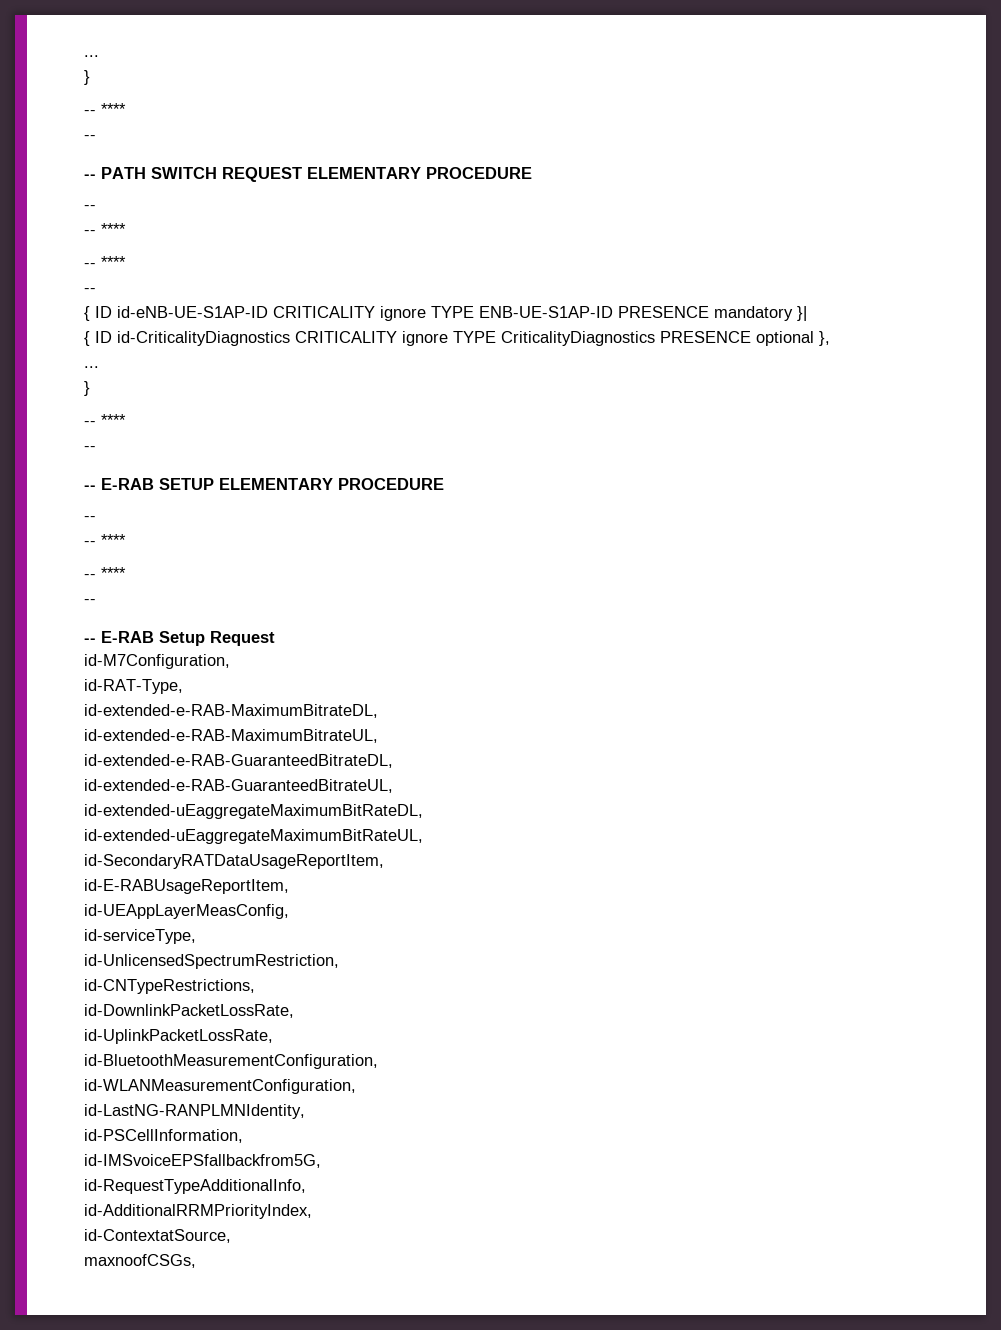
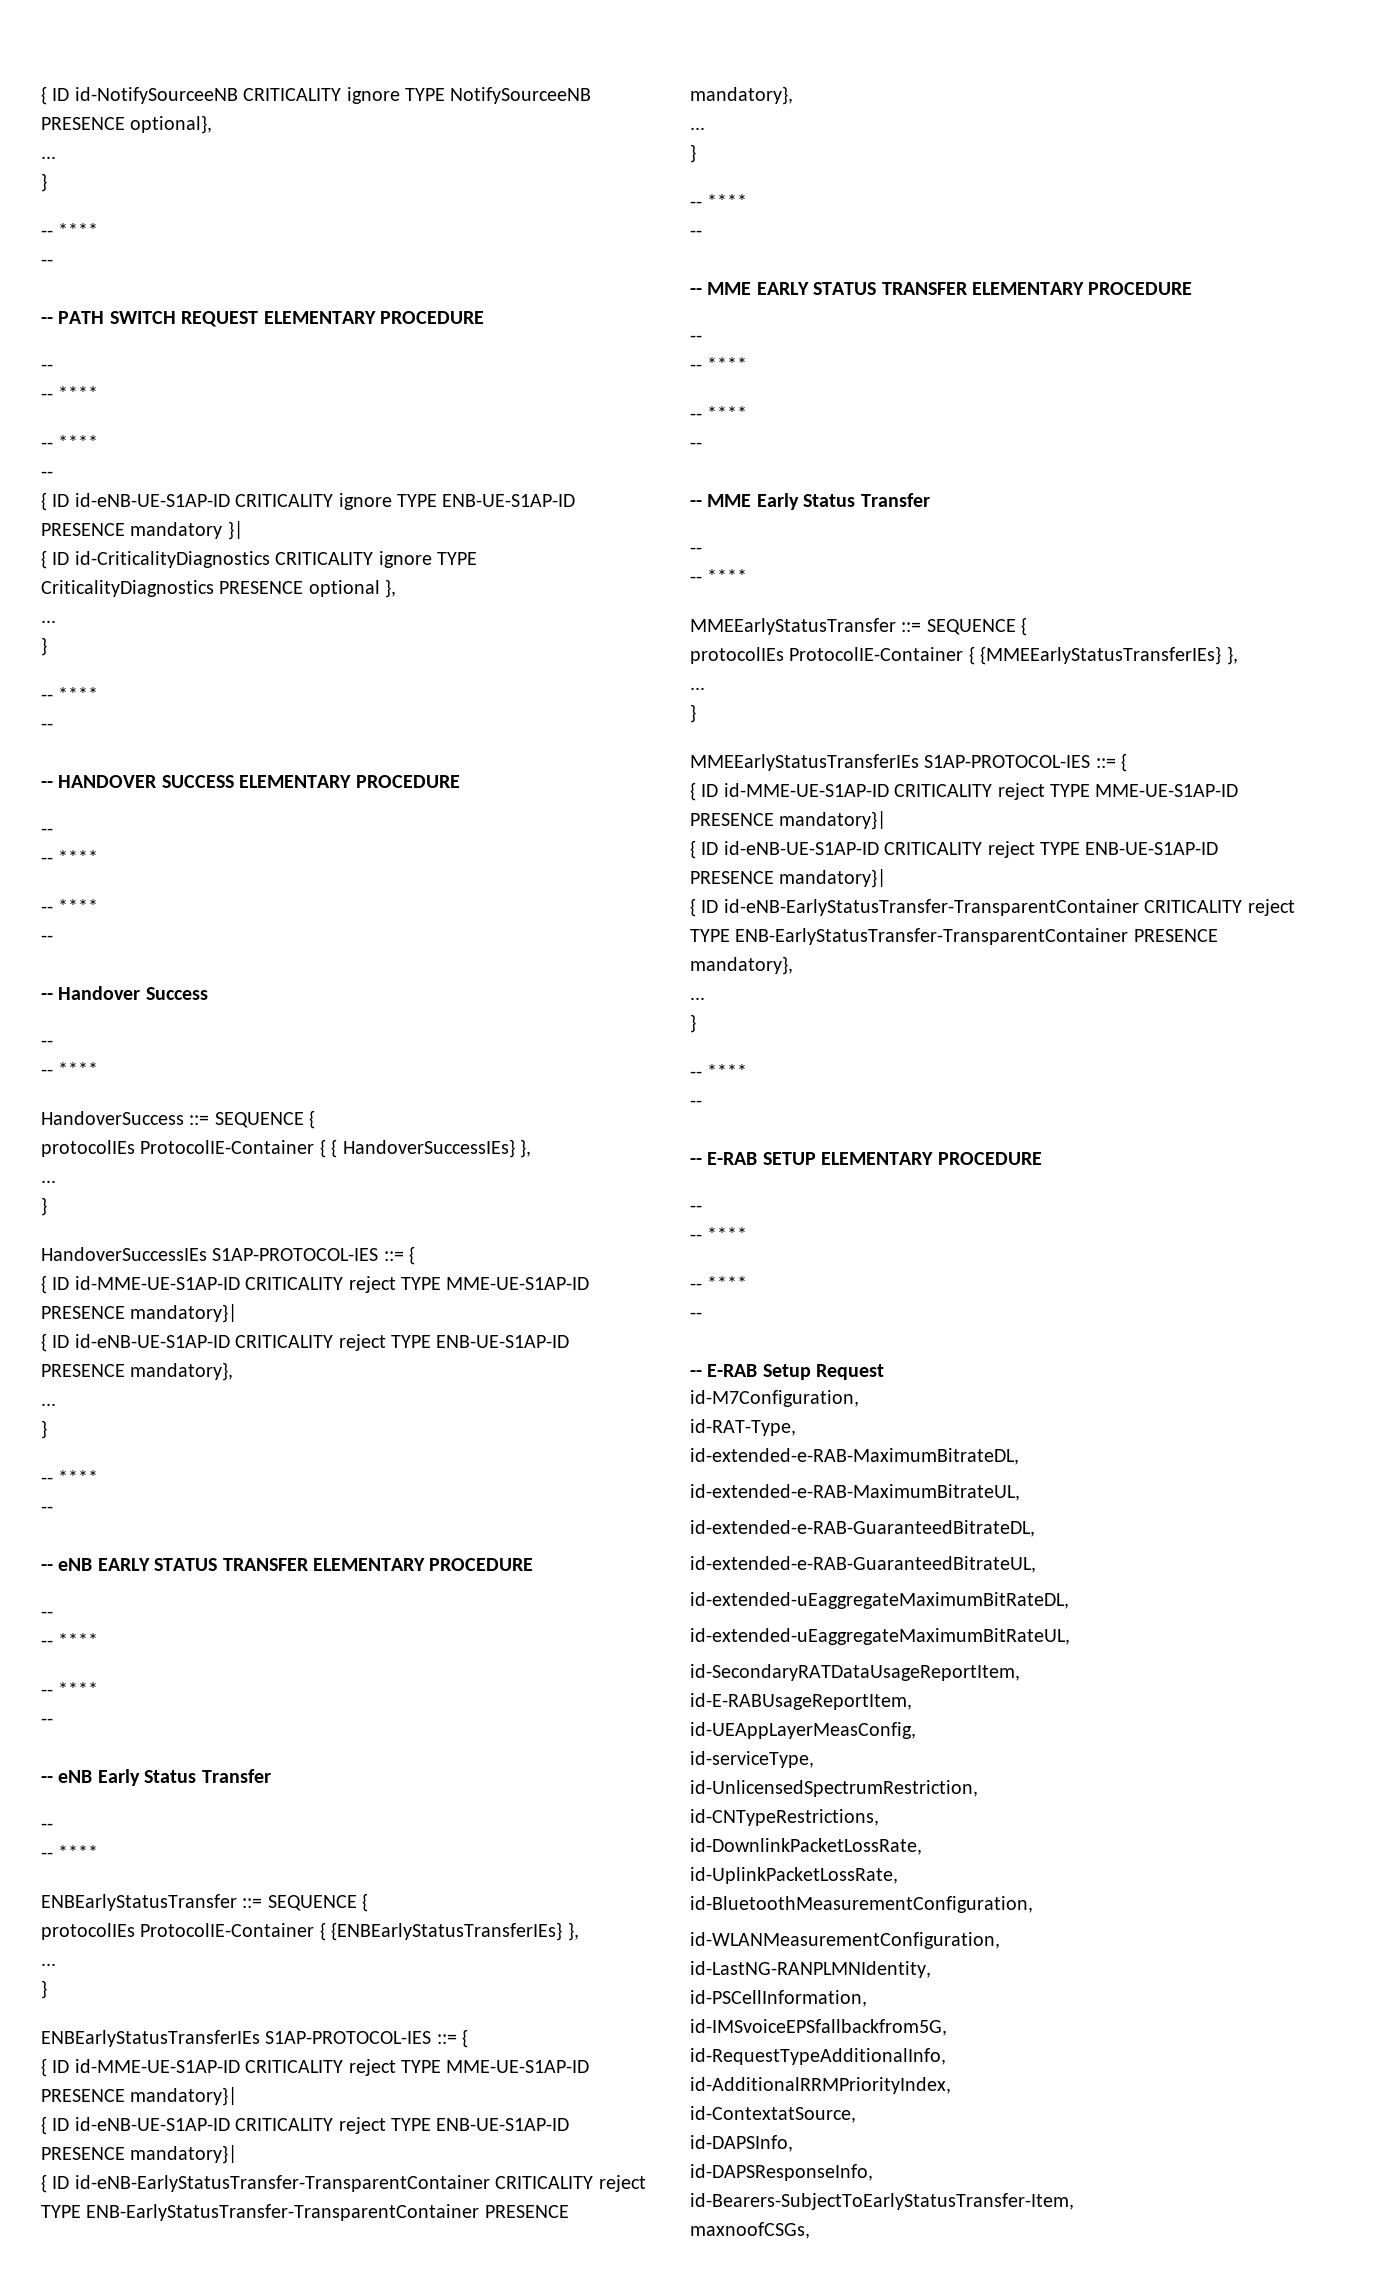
(84, 56) none -> [41,86,592,105] [41,115,213,134] { ID id-NotifySourceeNB CRITICALITY ignore TYPE NotifySourceeNB PRESENCE optional}, //
(96, 448) none -> [41,775,460,788] [41,828,53,835] [41,850,99,864] [41,899,99,913] [41,935,53,942] [41,986,208,1000] [41,1040,53,1047] [41,1062,99,1076] [41,1110,316,1129] [41,1139,531,1158] [41,1180,56,1183] [41,1197,47,1216] [41,1246,416,1265] [41,1275,590,1294] [41,1304,238,1323] [41,1333,570,1352] [41,1362,234,1381] [41,1403,56,1406] [41,1420,47,1439] [41,1470,99,1484] [41,1506,53,1513] [41,1558,534,1571] [41,1611,53,1618] [41,1633,99,1647] [41,1682,99,1696] [41,1718,53,1725] [41,1769,271,1786] [41,1823,53,1830] [41,1845,99,1859] [41,1893,369,1912] [41,1922,579,1941] [41,1963,56,1966] [41,1980,47,1999] [41,2029,469,2048] [41,2058,590,2077] [41,2087,238,2106] [41,2116,570,2135] [41,2145,238,2164] [41,2174,646,2193] [41,2204,569,2221] [690,86,793,105] [690,127,705,130] [690,144,696,163] [690,194,748,208] [690,230,702,237] [690,282,1193,295] [690,335,702,342] [690,357,748,371] [690,406,748,420] [690,442,702,449] [690,493,930,510] [690,547,702,554] [690,569,748,583] [690,617,1028,636] [690,646,1238,665] [690,687,705,690] [690,704,696,723] [690,753,1128,772] [690,782,1239,801] [690,811,887,830] [690,840,1219,859] [690,869,887,888] [690,898,1295,917] [690,928,1218,945] [690,956,793,975] [690,997,705,1000] [690,1014,696,1033] [690,1064,748,1078] [690,1100,702,1107] // -- HANDOVER SUCCESS ELEMENTARY PROCEDURE // -- // -- **** // -- **** // -- // -- Handover Success // -- // -- **** // HandoverSuccess ::= SEQUENCE { // protocolIEs ProtocolIE-Container { { HandoverSuccessIEs} }, // ... // } // HandoverSuccessIEs S1AP-PROTOCOL-IES ::= { // { ID id-MME-UE-S1AP-ID CRITICALITY reject TYPE MME-UE-S1AP-ID PRESENCE mandatory}| // { ID id-eNB-UE-S1AP-ID CRITICALITY reject TYPE ENB-UE-S1AP-ID PRESENCE mandatory}, // ... // } // -- **** // -- // -- eNB EARLY STATUS TRANSFER ELEMENTARY PROCEDURE // -- // -- **** // -- **** // -- // -- eNB Early Status Transfer // -- // -- **** // ENBEarlyStatusTransfer ::= SEQUENCE { // protocolIEs ProtocolIE-Container { {ENBEarlyStatusTransferIEs} }, // ... // } // ENBEarlyStatusTransferIEs S1AP-PROTOCOL-IES ::= { // { ID id-MME-UE-S1AP-ID CRITICALITY reject TYPE MME-UE-S1AP-ID PRESENCE mandatory}| // { ID id-eNB-UE-S1AP-ID CRITICALITY reject TYPE ENB-UE-S1AP-ID PRESENCE mandatory}| // { ID id-eNB-EarlyStatusTransfer-TransparentContainer CRITICALITY reject TYPE ENB-EarlyStatusTransfer-TransparentContainer PRESENCE mandatory}, // ... // } // -- **** // -- // -- MME EARLY STATUS TRANSFER ELEMENTARY PROCEDURE // -- // -- **** // -- **** // -- // -- MME Early Status Transfer // -- // -- **** // MMEEarlyStatusTransfer ::= SEQUENCE { // protocolIEs ProtocolIE-Container { {MMEEarlyStatusTransferIEs} }, // ... // } // MMEEarlyStatusTransferIEs S1AP-PROTOCOL-IES ::= { // { ID id-MME-UE-S1AP-ID CRITICALITY reject TYPE MME-UE-S1AP-ID PRESENCE mandatory}| // { ID id-eNB-UE-S1AP-ID CRITICALITY reject TYPE ENB-UE-S1AP-ID PRESENCE mandatory}| // { ID id-eNB-EarlyStatusTransfer-TransparentContainer CRITICALITY reject TYPE ENB-EarlyStatusTransfer-TransparentContainer PRESENCE mandatory}, // ... // } // -- **** // --
(231, 1236) none -> [690,2135,793,2152] [690,2164,873,2181] [690,2193,1074,2210] // id-DAPSInfo, // id-DAPSResponseInfo, // id-Bearers-SubjectToEarlyStatusTransfer-Item,

